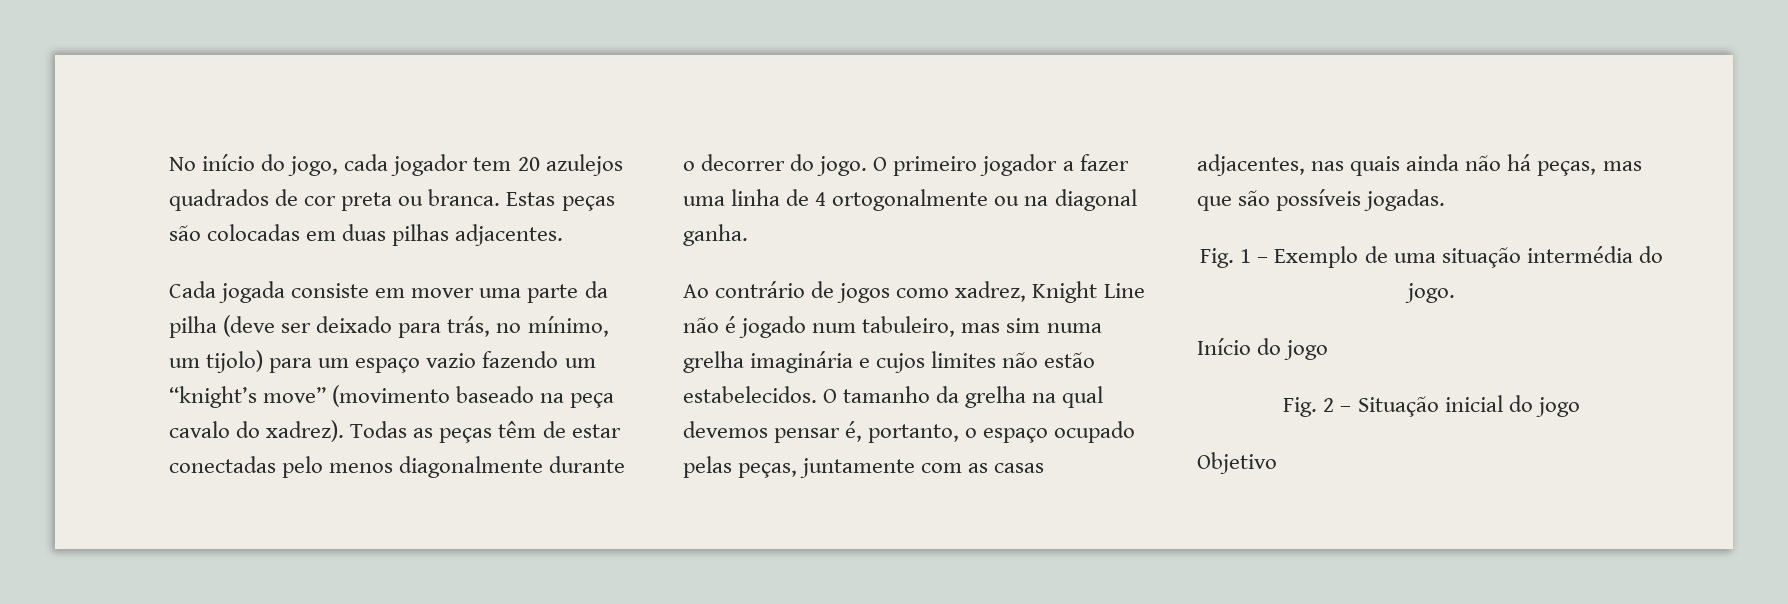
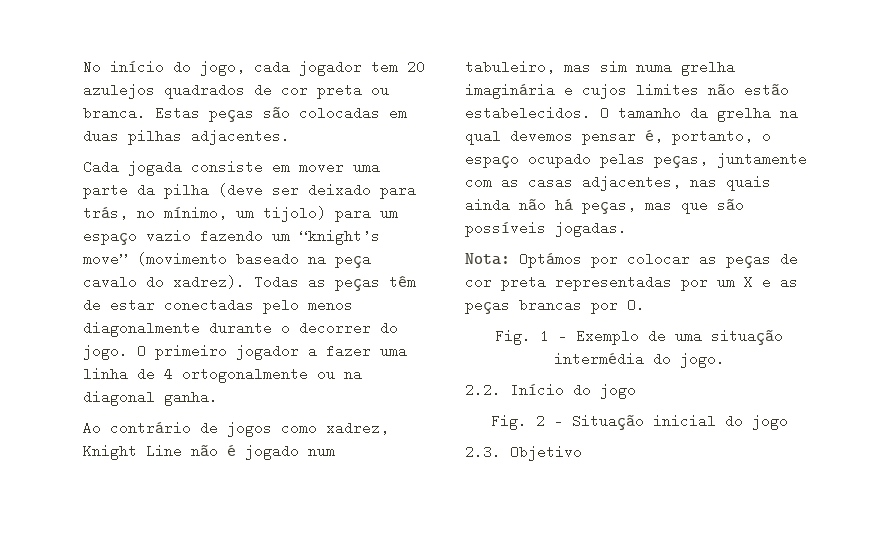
(1446, 200) none -> [465,252,798,268] [465,275,798,291] [465,298,645,314] // Nota: Optámos por colocar as peças de cor preta representadas por um X e as peças brancas por O.
(1455, 293) none -> [465,383,501,397] 2.2.
(1580, 407) none -> [465,445,501,459] 2.3.

